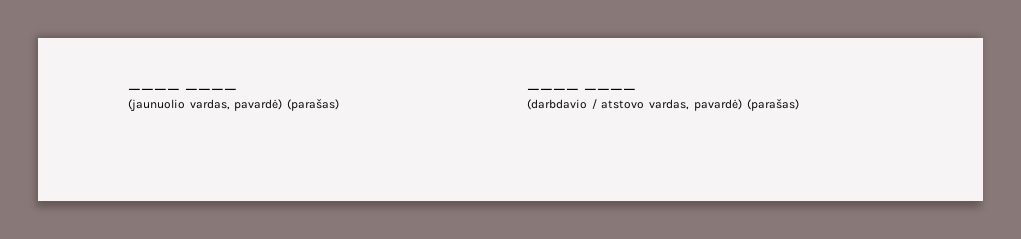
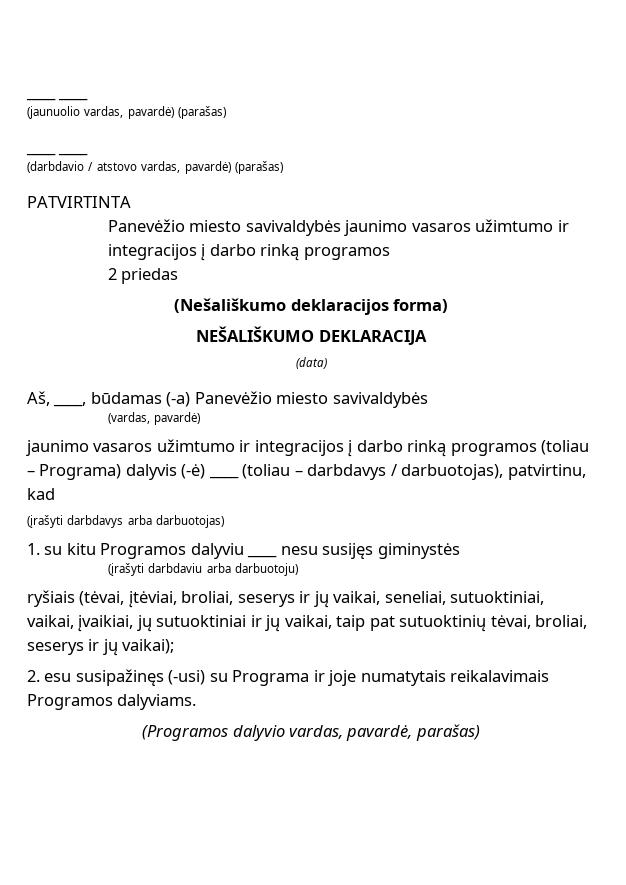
(799, 105) none -> [27,196,131,208] [107,219,569,236] [107,244,390,261] [107,268,179,284] [174,298,448,315] [196,326,427,345] [295,357,327,369] [27,391,428,408] [107,412,201,425] [26,439,590,457] [27,464,586,480] [27,488,55,500] [27,515,225,528] [27,543,278,559] [280,543,460,559] [107,563,299,576] [27,590,545,608] [27,615,588,632] [27,639,175,656] [27,669,550,686] [27,694,197,710] [142,724,480,741] // PATVIRTINTA // Panevėžio miesto savivaldybės jaunimo vasaros užimtumo ir integracijos į darbo rinką programos // 2 priedas // (Nešališkumo deklaracijos forma) // NEŠALIŠKUMO DEKLARACIJA // (data) // Aš, ____, būdamas (-a) Panevėžio miesto savivaldybės // (vardas, pavardė) // jaunimo vasaros užimtumo ir integracijos į darbo rinką programos (toliau – Programa) dalyvis (-ė) ____ (toliau – darbdavys / darbuotojas), patvirtinu, kad // (įrašyti darbdavys arba darbuotojas) // 1. su kitu Programos dalyviu ____ nesu susijęs giminystės // (įrašyti darbdaviu arba darbuotoju) // ryšiais (tėvai, įtėviai, broliai, seserys ir jų vaikai, seneliai, sutuoktiniai, vaikai, įvaikiai, jų sutuoktiniai ir jų vaikai, taip pat sutuoktinių tėvai, broliai, seserys ir jų vaikai); // 2. esu susipažinęs (-usi) su Programa ir joje numatytais reikalavimais Programos dalyviams. // (Programos dalyvio vardas, pavardė, parašas)

